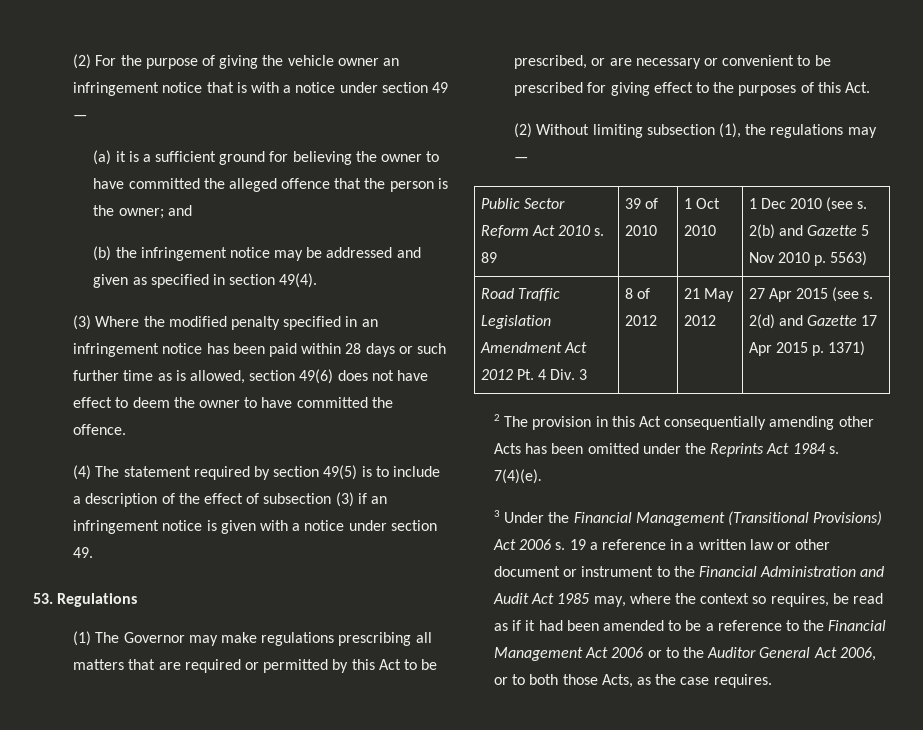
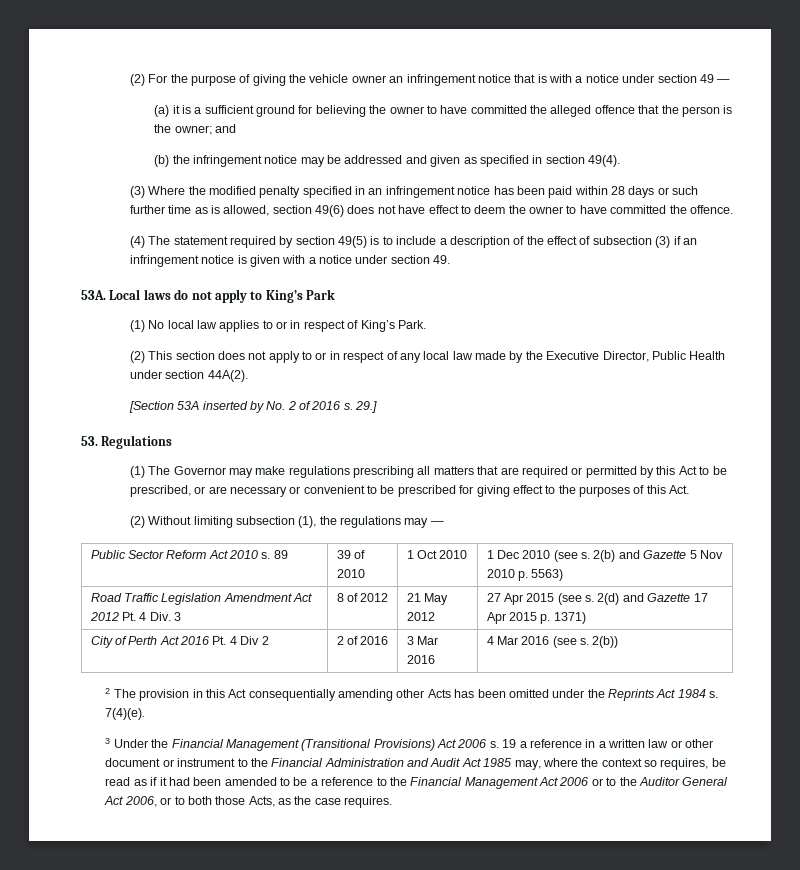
(94, 552) none -> [81,289,335,303] [129,320,426,332] [129,351,726,363] [129,370,248,382] [128,401,378,413] // 53A. Local laws do not apply to King’s Park // (1) No local law applies to or in respect of King’s Park. // (2) This section does not apply to or in respect of any local law made by the Executive Director, Public Health under section 44A(2). // [Section 53A inserted by No. 2 of 2016 s. 29.]
(866, 348) none -> [90,636,269,648] [336,636,389,645] [406,636,438,645] [406,655,435,664] [486,636,619,648] // City of Perth Act 2016 Pt. 4 Div 2 | 2 of 2016 | 3 Mar 2016 | 4 Mar 2016 (see s. 2(b))

